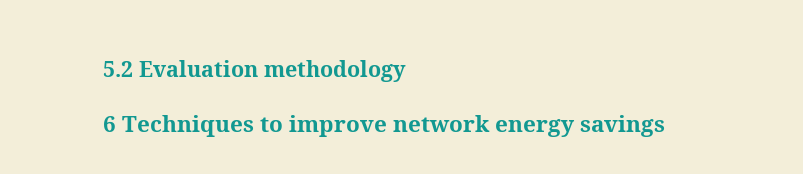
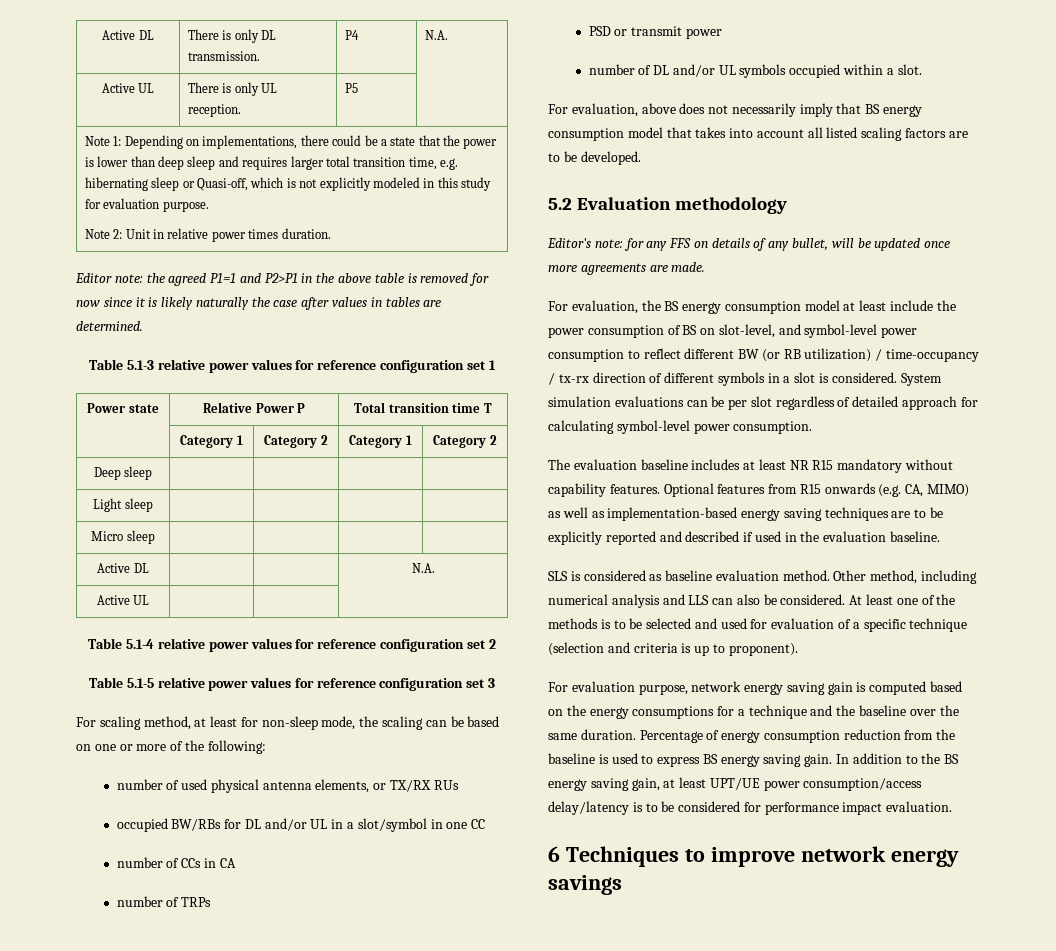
[103,60,406,82] 5.2 Evaluation methodology -> [102,30,154,40] [187,29,277,43] [187,51,260,61] [344,30,359,40] [424,30,448,40] [101,83,155,93] [187,82,278,96] [187,104,241,117] [344,83,358,93] [84,135,498,149] [84,156,459,170] [84,177,492,191] [84,198,209,212] [84,228,331,242] [75,273,490,286] [76,297,442,310] [76,321,143,331] [89,359,496,373] [87,403,159,413] [203,402,305,413] [354,402,492,413] [180,435,243,448] [264,435,328,448] [349,435,412,448] [433,435,497,448] [93,466,153,480] [93,498,153,512] [91,530,155,544] [97,563,149,573] [411,563,435,573] [96,595,150,605] [88,638,496,652] [88,677,496,691] [76,716,500,730] [76,740,266,754] [116,779,459,793] [116,818,486,832] [116,857,236,868] [116,896,212,907] [588,26,722,39] [588,64,922,78] [548,103,923,117] [548,127,968,141] [548,151,641,165] [548,197,788,214] [547,238,951,251] [548,262,706,275] [548,300,956,314] [548,324,918,338] [548,348,980,362] [548,372,942,386] [548,396,978,410] [548,420,813,434] [548,459,954,473] [548,483,970,497] [548,507,944,521] [548,531,941,545] [548,570,978,584] [548,594,956,608] [548,618,968,632] [548,642,798,656] [548,681,963,695] [548,705,959,719] [548,729,956,743] [548,753,960,767] [548,777,923,791] [548,801,953,815] Active DL | There is only DL transmission. | P4 | N.A. // Active UL | There is only UL reception. | P5 | // Note 1: Depending on implementations, there could be a state that the power is lower than deep sleep and requires larger total transition time, e.g. hibernating sleep or Quasi-off, which is not explicitly modeled in this study for evaluation purpose. // Note 2: Unit in relative power times duration. // Editor note: the agreed P1=1 and P2>P1 in the above table is removed for now since it is likely naturally the case after values in tables are determined. // Table 5.1-3 relative power values for reference configuration set 1 // Power state | Relative Power P | Total transition time T // | Category 1 | Category 2 | Category 1 | Category 2 // Deep sleep | | | | // Light sleep | | | | // Micro sleep | | | | // Active DL | | | N.A. // Active UL | | | // Table 5.1-4 relative power values for reference configuration set 2 // Table 5.1-5 relative power values for reference configuration set 3 // For scaling method, at least for non-sleep mode, the scaling can be based on one or more of the following: // number of used physical antenna elements, or TX/RX RUs // occupied BW/RBs for DL and/or UL in a slot/symbol in one CC // number of CCs in CA // number of TRPs // PSD or transmit power // number of DL and/or UL symbols occupied within a slot. // For evaluation, above does not necessarily imply that BS energy consumption model that takes into account all listed scaling factors are to be developed. // 5.2 Evaluation methodology // Editor's note: for any FFS on details of any bullet, will be updated once more agreements are made. // For evaluation, the BS energy consumption model at least include the power consumption of BS on slot-level, and symbol-level power consumption to reflect different BW (or RB utilization) / time-occupancy / tx-rx direction of different symbols in a slot is considered. System simulation evaluations can be per slot regardless of detailed approach for calculating symbol-level power consumption. // The evaluation baseline includes at least NR R15 mandatory without capability features. Optional features from R15 onwards (e.g. CA, MIMO) as well as implementation-based energy saving techniques are to be explicitly reported and described if used in the evaluation baseline. // SLS is considered as baseline evaluation method. Other method, including numerical analysis and LLS can also be considered. At least one of the methods is to be selected and used for evaluation of a specific technique (selection and criteria is up to proponent). // For evaluation purpose, network energy saving gain is computed based on the energy consumptions for a technique and the baseline over the same duration. Percentage of energy consumption reduction from the baseline is used to express BS energy saving gain. In addition to the BS energy saving gain, at least UPT/UE power consumption/access delay/latency is to be considered for performance impact evaluation.

